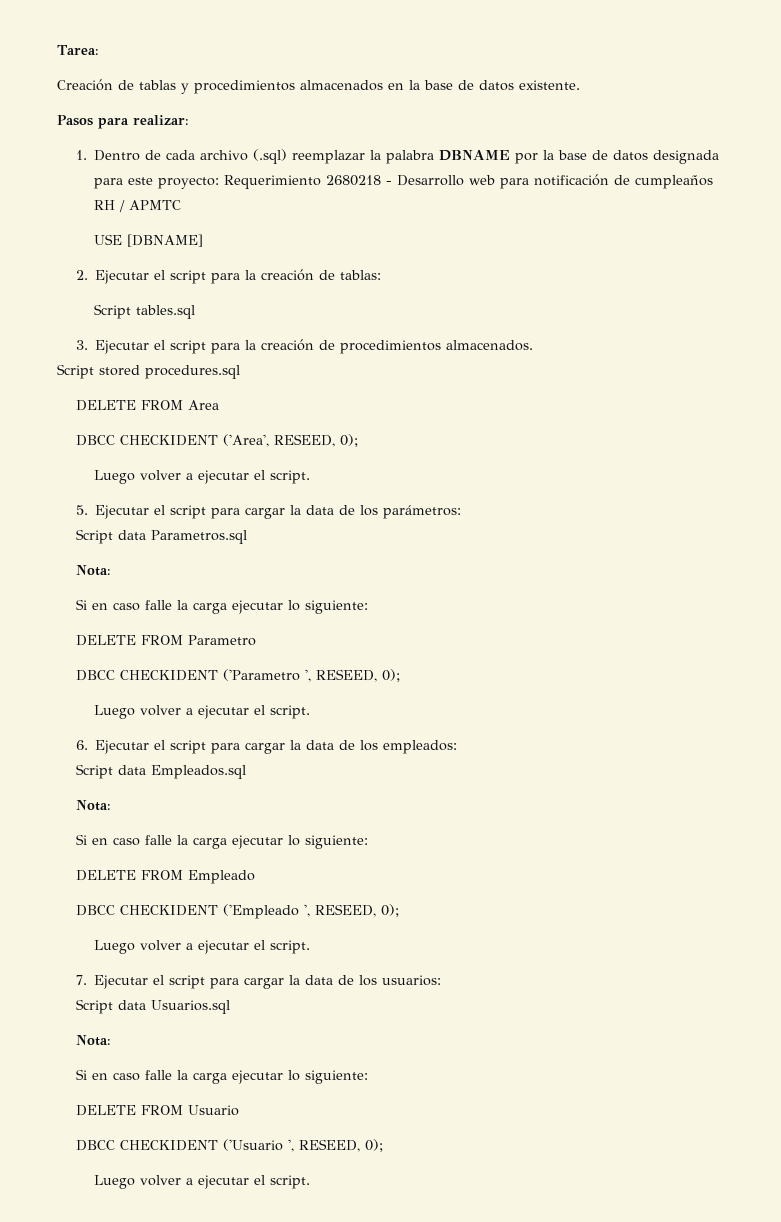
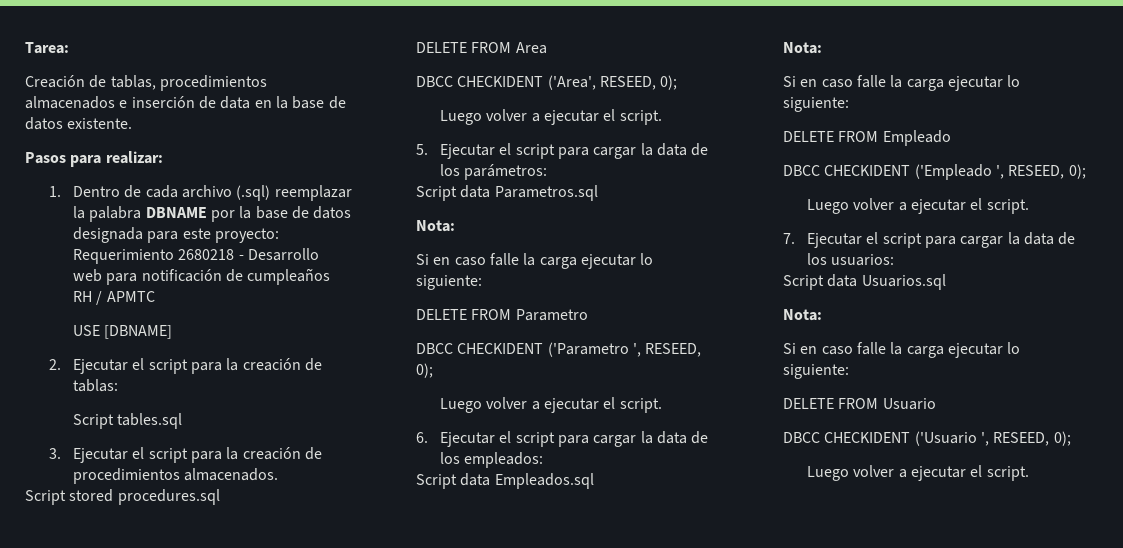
[139,80,383,94] tablas y procedimientos almacenados -> [110,75,267,91] [25,96,251,109] tablas, procedimientos almacenados e inserción de data

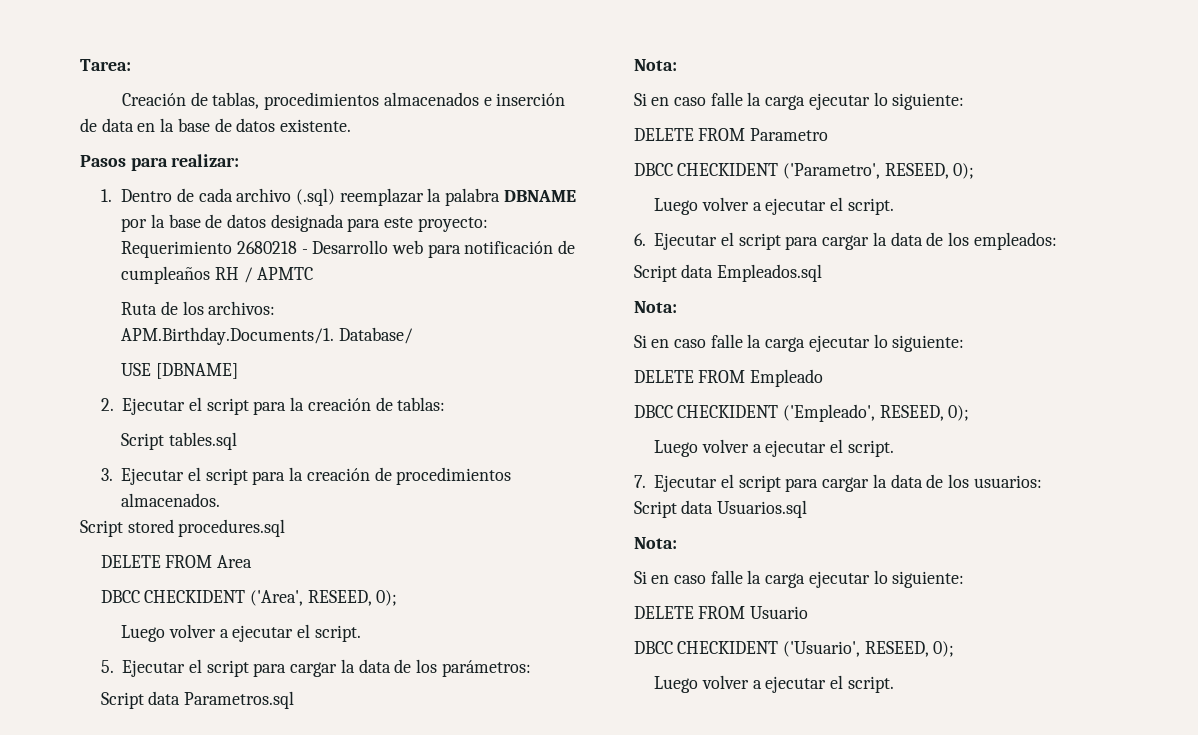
(155, 296) none -> [121,301,276,315] [121,327,413,345] // Ruta de los archivos: // APM.Birthday.Documents/1. Database/
[547,342,641,357] ('Parametro ', -> [782,163,880,179] ('Parametro',
[914,164,1004,180] ('Empleado ', -> [782,404,875,422] ('Empleado',
[914,431,989,446] ('Usuario ', -> [782,641,860,657] ('Usuario',

